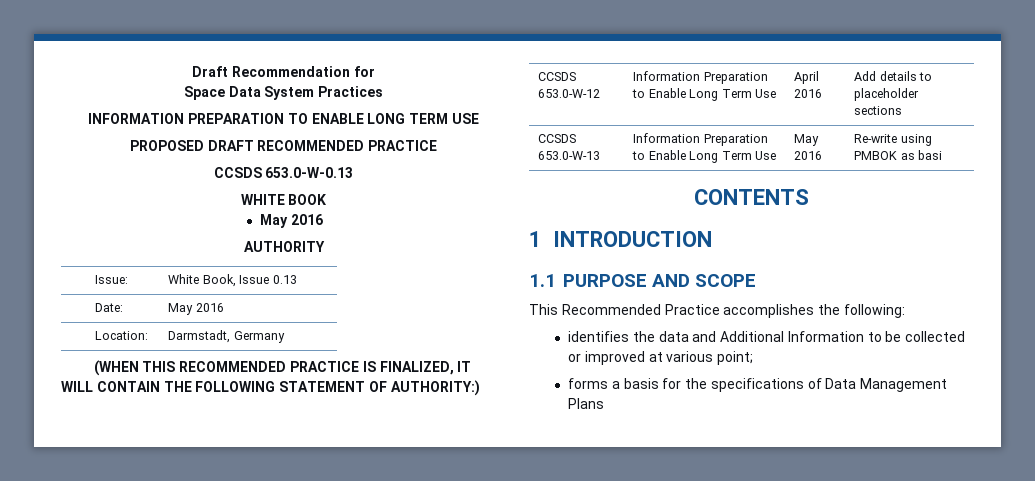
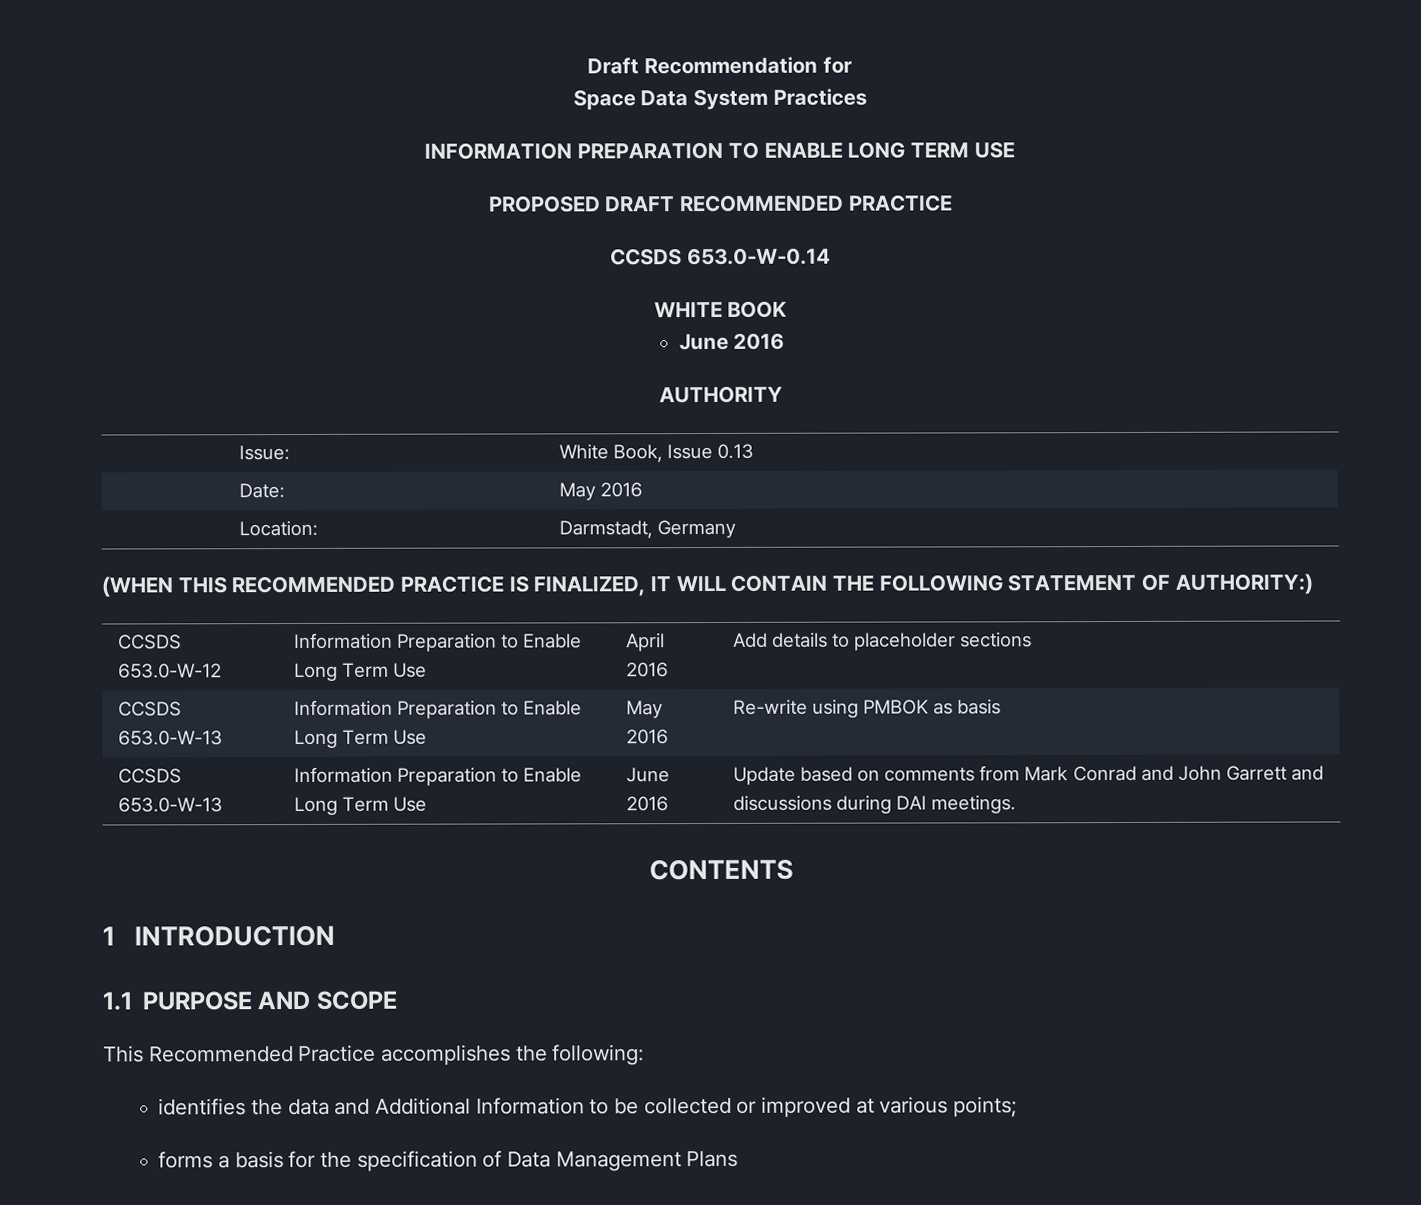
[265,167,354,178] 653.0-W-0.13 -> [686,247,831,266] 653.0-W-0.14
[259,214,288,228] May -> [678,333,729,351] June
[918,150,943,160] basi -> [957,699,1002,715] [117,768,182,784] [117,797,223,813] [293,766,583,786] [293,796,428,816] [625,767,670,783] [625,796,669,812] [732,765,1325,785] [732,795,1017,814] basis // CCSDS 653.0-W-13 | Information Preparation to Enable Long Term Use | June 2016 | Update based on comments from Mark Conrad and John Garrett and discussions during DAI meetings.
[717,351,754,365] point; -> [953,1096,1018,1118] points;
[710,378,804,392] specifications -> [356,1150,478,1172] specification

